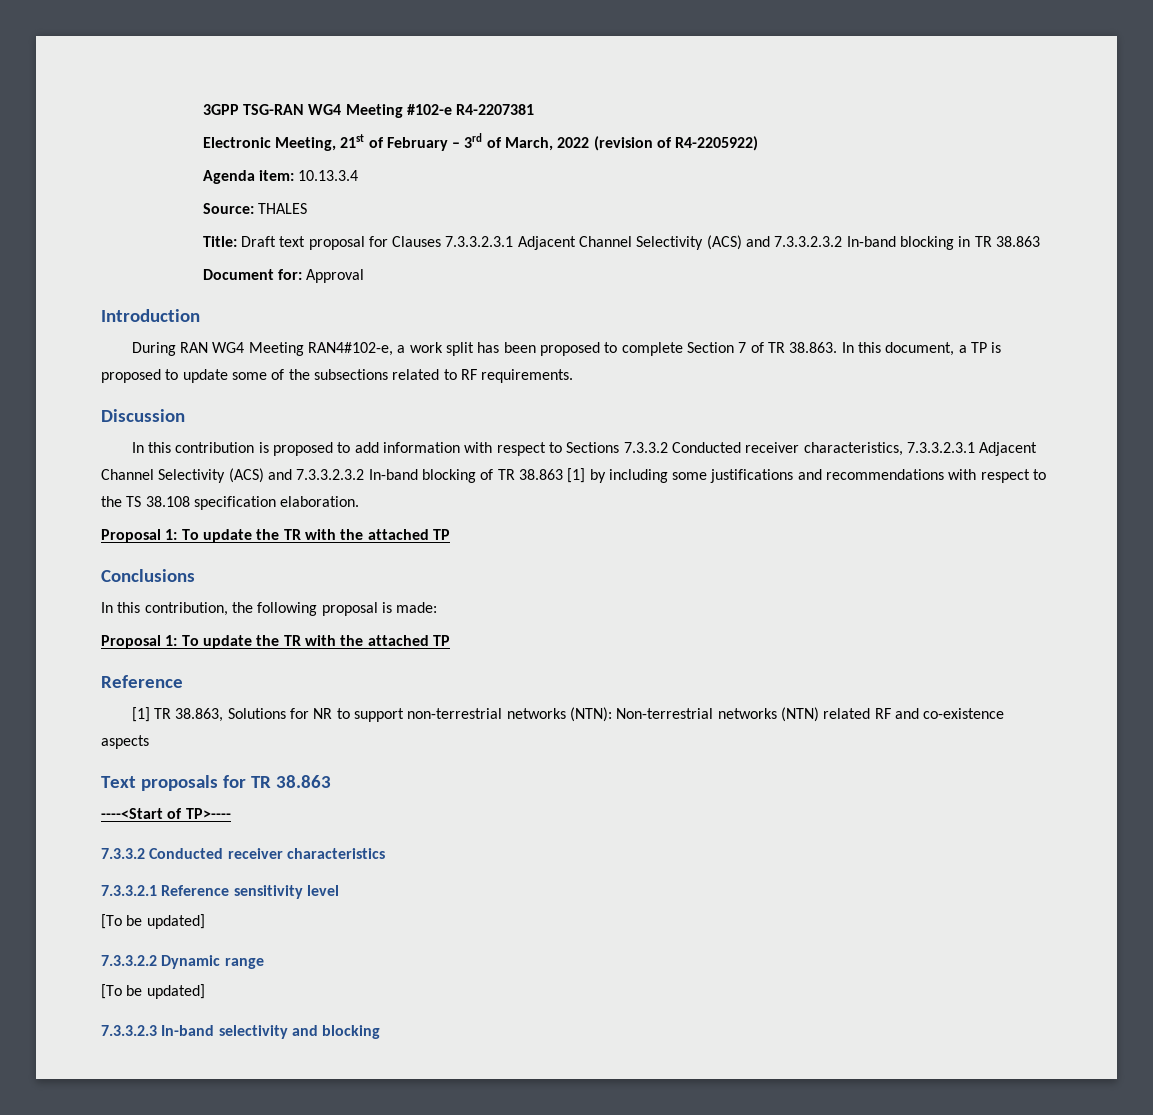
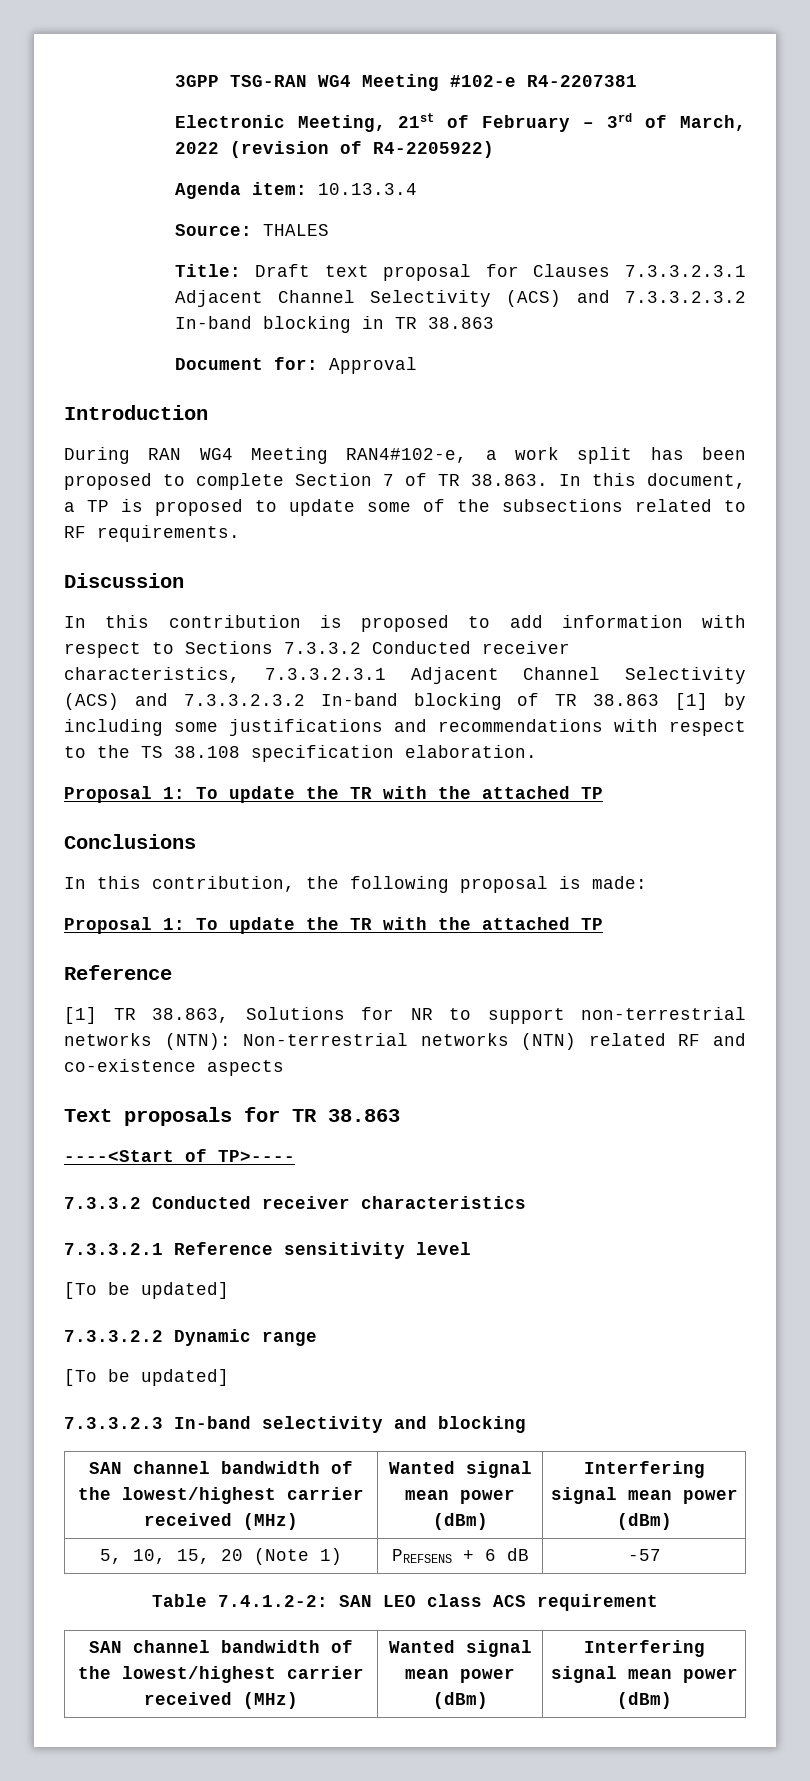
(381, 1032) none -> [88,1461,353,1474] [77,1487,364,1504] [144,1513,298,1530] [388,1461,532,1478] [405,1489,515,1504] [432,1513,488,1530] [583,1461,705,1478] [550,1487,738,1504] [616,1513,672,1530] [100,1548,342,1565] [391,1548,529,1563] [627,1549,661,1561] [152,1594,658,1611] [88,1640,353,1653] [77,1666,364,1683] [144,1692,298,1709] [388,1640,532,1657] [405,1668,515,1683] [432,1692,488,1709] [583,1640,705,1657] [550,1666,738,1683] [616,1692,672,1709] // SAN channel bandwidth of the lowest/highest carrier received (MHz) | Wanted signal mean power (dBm) | Interfering signal mean power (dBm) // 5, 10, 15, 20 (Note 1) | PREFSENS + 6 dB | -57 // Table 7.4.1.2-2: SAN LEO class ACS requirement // SAN channel bandwidth of the lowest/highest carrier received (MHz) | Wanted signal mean power (dBm) | Interfering signal mean power (dBm)

